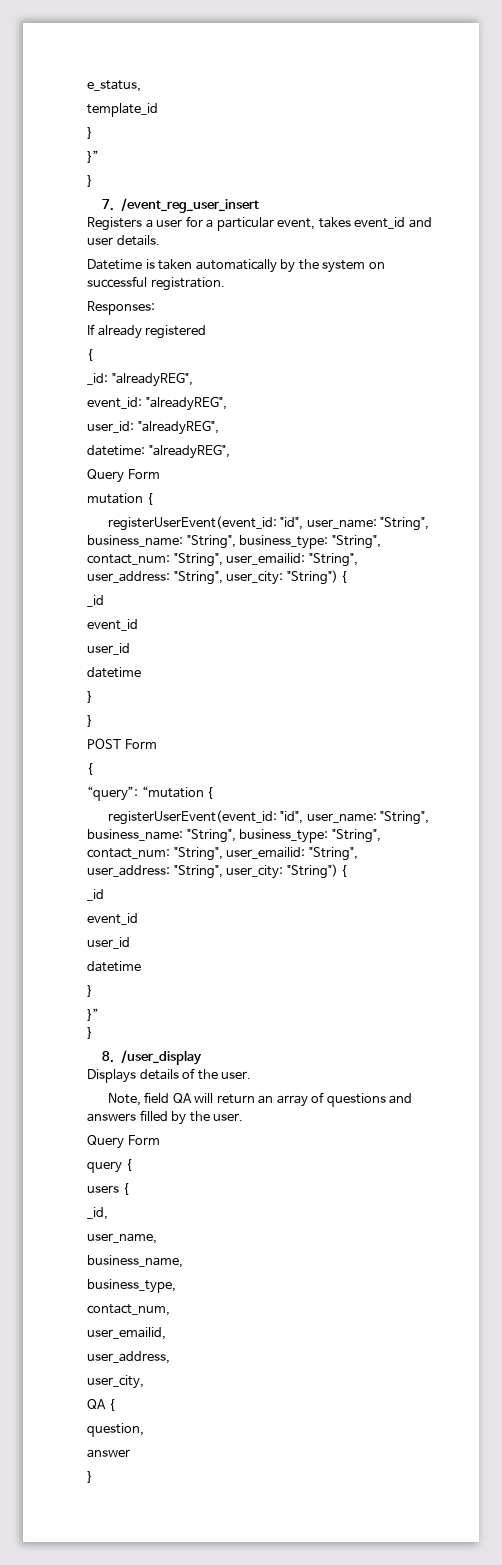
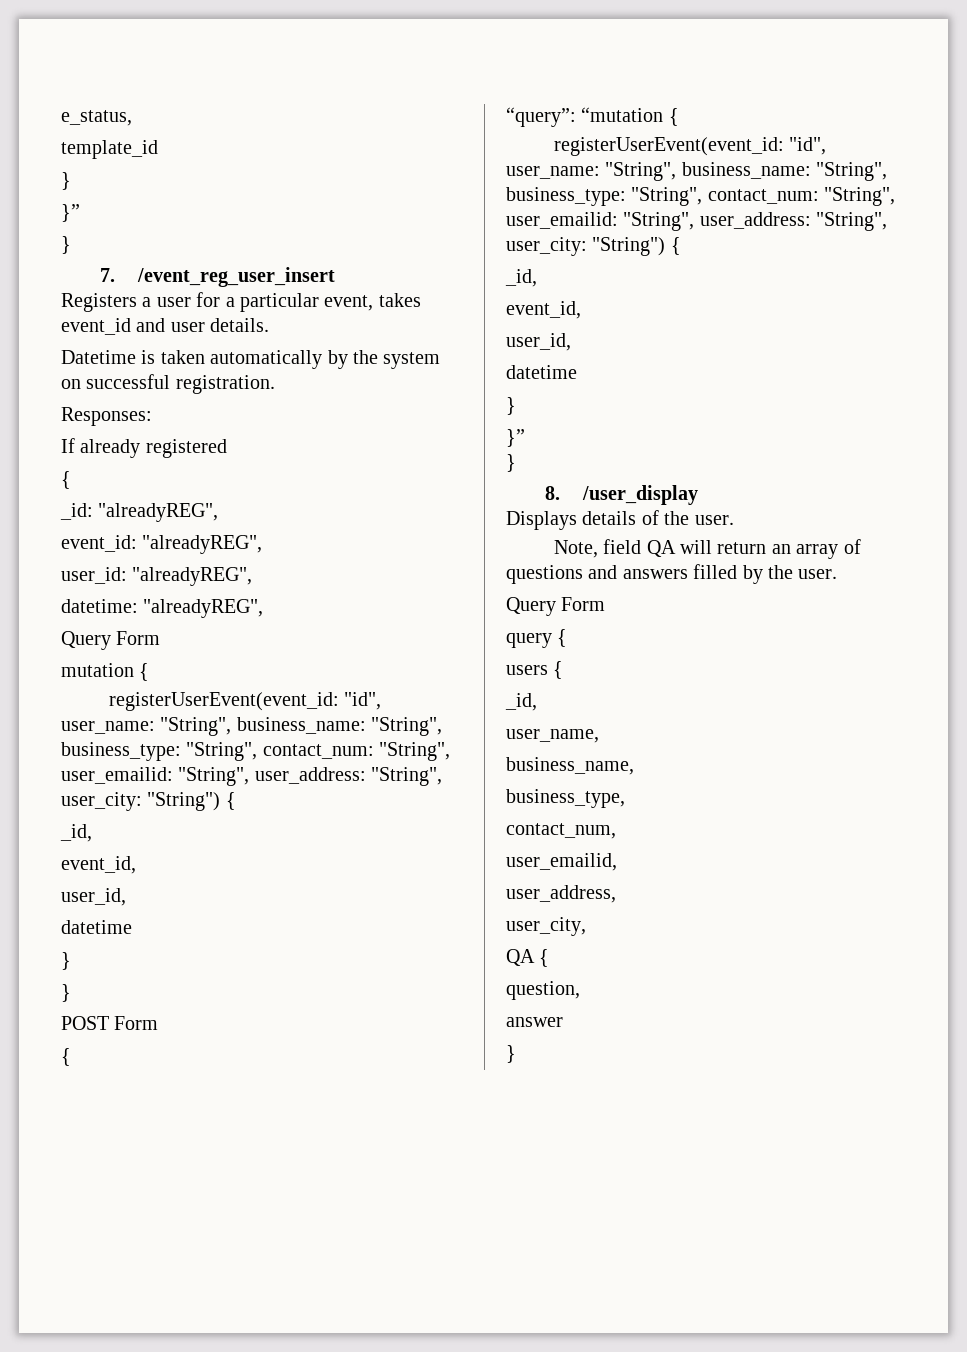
[87,595,104,607] [87,619,138,631] [87,643,130,655] _id // event_id // user_id -> [60,824,92,842] [61,856,136,874] [61,888,126,906] _id, // event_id, // user_id,
[87,889,104,901] [87,913,138,925] [87,937,130,949] _id // event_id // user_id -> [505,269,537,287] [506,301,581,319] [506,333,571,351] _id, // event_id, // user_id,

